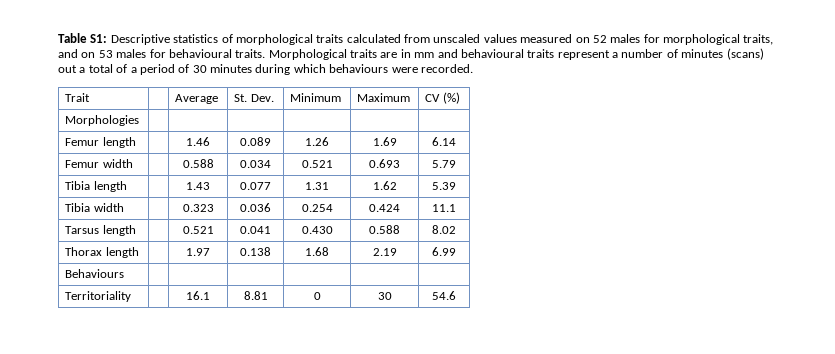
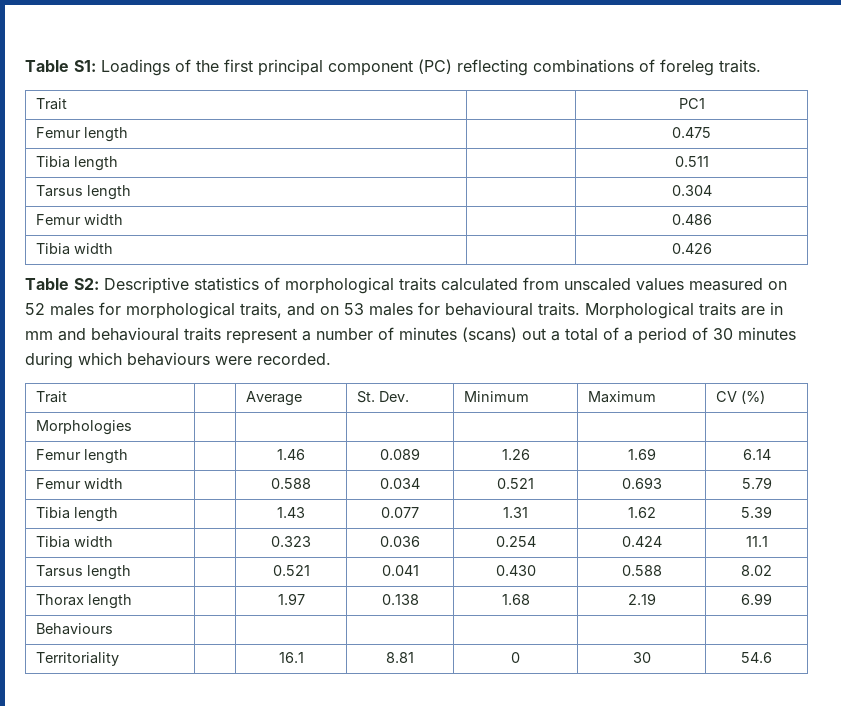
(108, 38) none -> [101,59,761,76] [35,98,67,110] [678,98,705,109] [35,127,128,142] [672,127,711,138] [35,156,118,171] [674,156,709,167] [35,185,131,200] [671,185,712,196] [35,214,123,225] [671,214,712,225] [35,243,113,255] [671,243,712,254] [25,278,99,290] Loadings of the first principal component (PC) reflecting combinations of foreleg traits. // Trait | | PC1 // Femur length | | 0.475 // Tibia length | | 0.511 // Tarsus length | | 0.304 // Femur width | | 0.486 // Tibia width | | 0.426 // Table S2:

